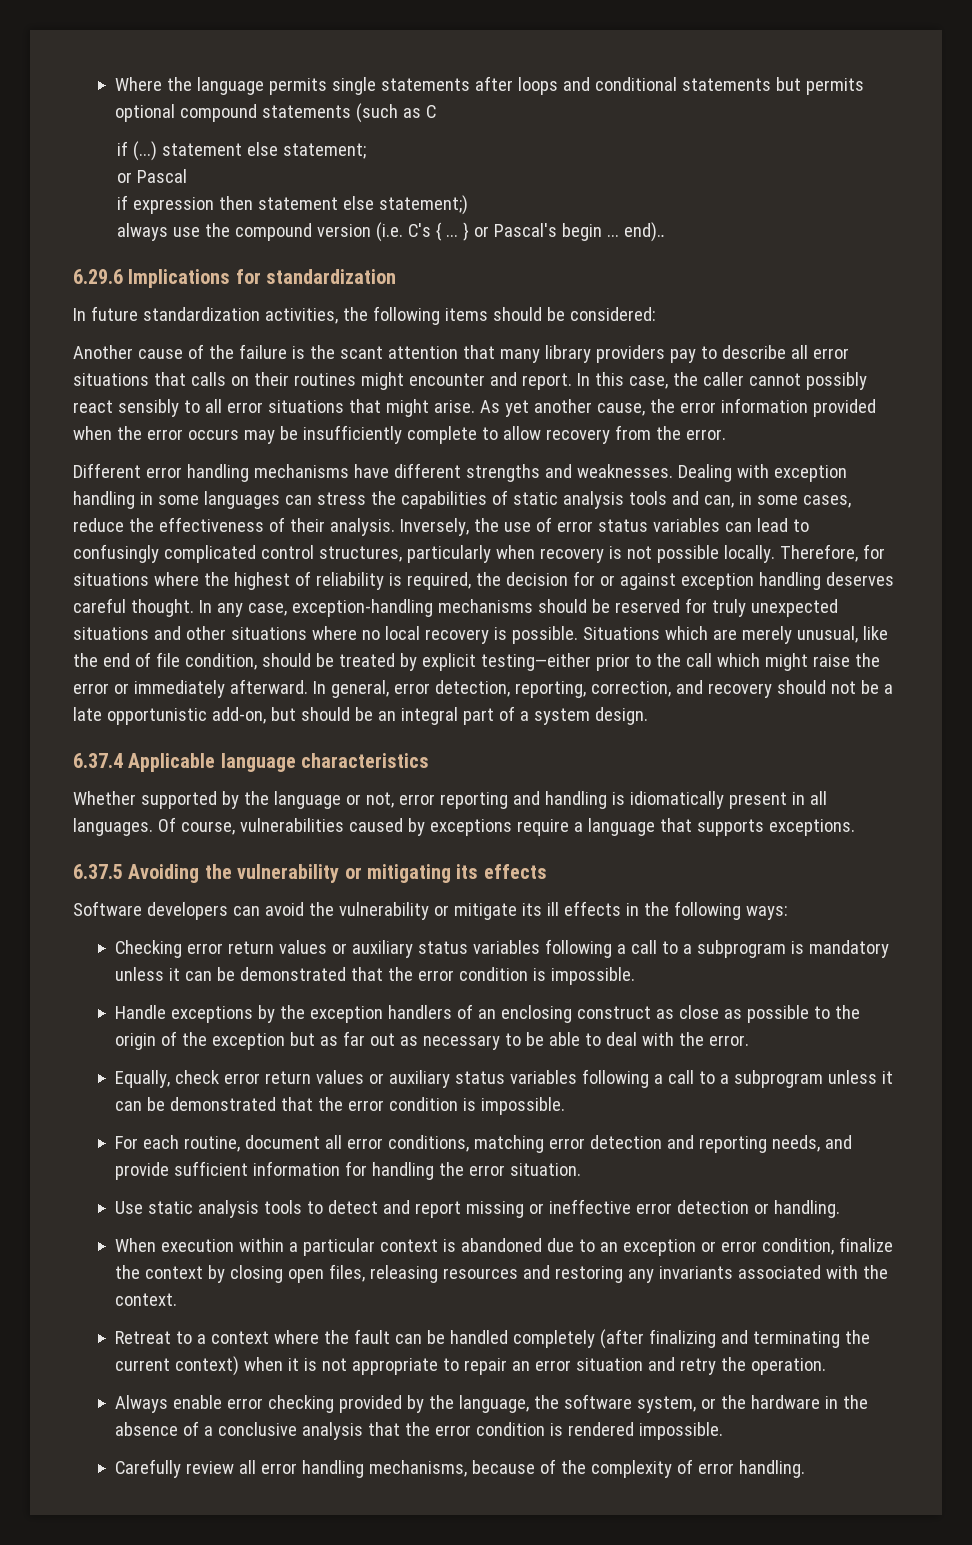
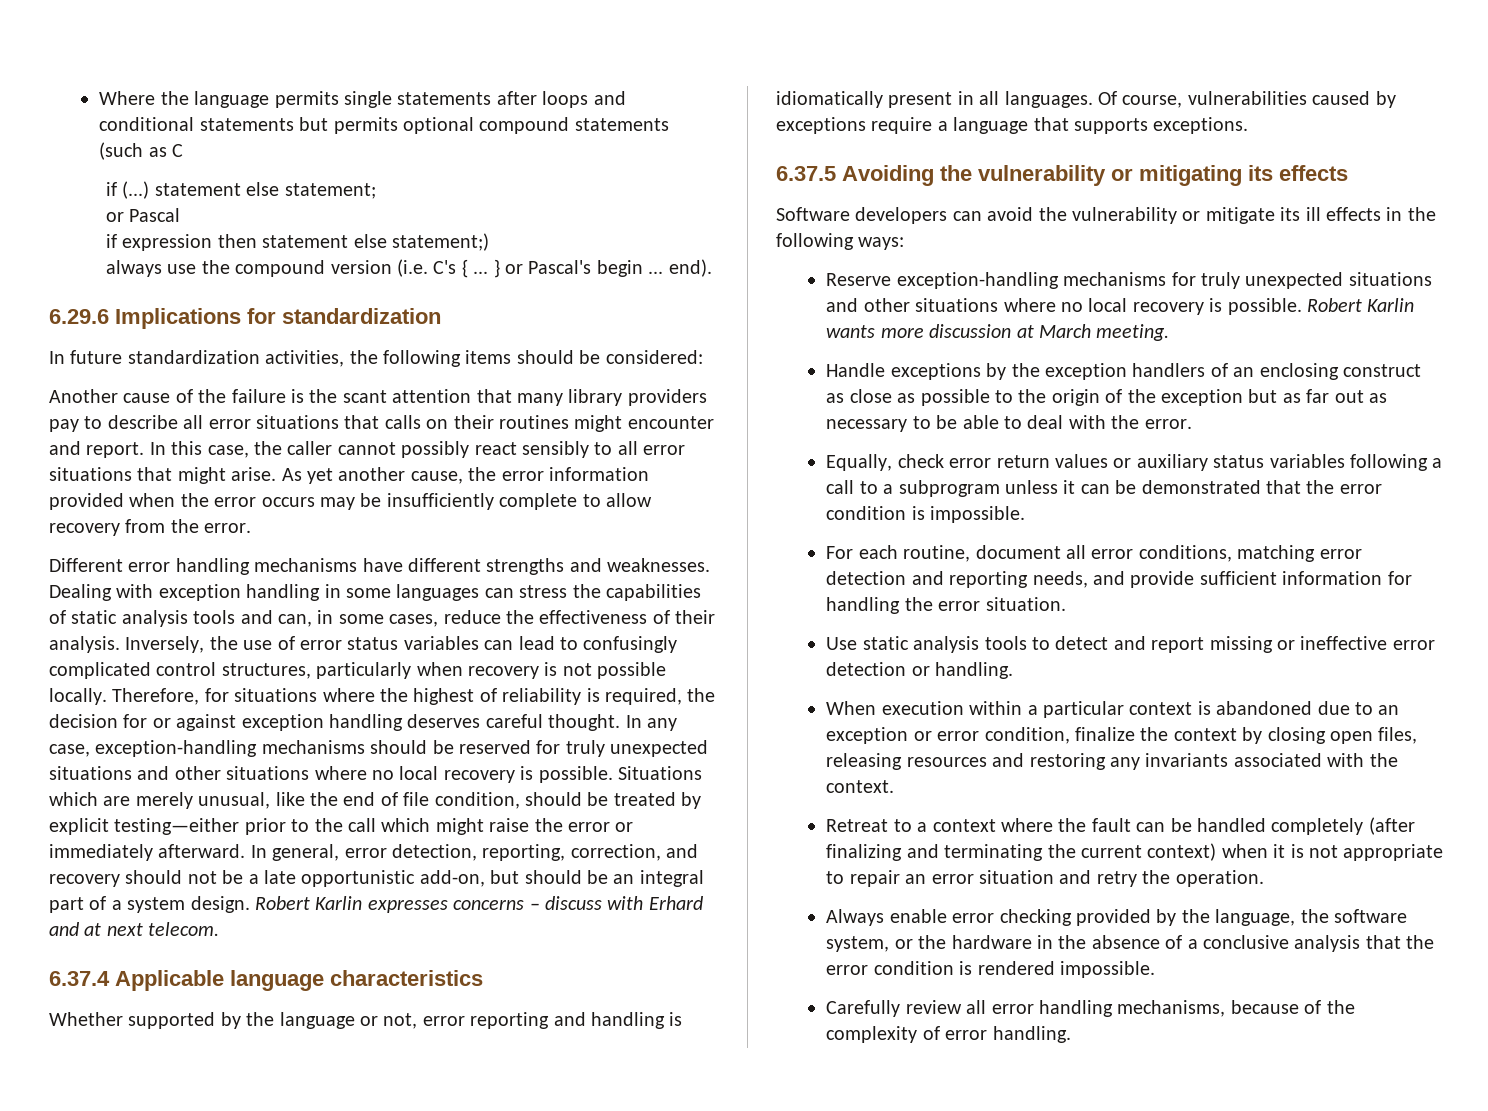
[623,222,666,242] end).. -> [668,259,712,277] end).
(648, 716) none -> [255,896,703,913] [49,922,220,936] Robert Karlin expresses concerns – discuss with Erhard and at next telecom.
[115,939,890,958] [115,967,636,985] Checking error return values or auxiliary status variables following a call to a subprogram is mandatory unless it can be demonstrated that the error condition is impossible. -> [826,272,1432,289] [826,298,1415,315] [826,324,1170,341] Reserve exception-handling mechanisms for truly unexpected situations and other situations where no local recovery is possible. Robert Karlin wants more discussion at March meeting.

